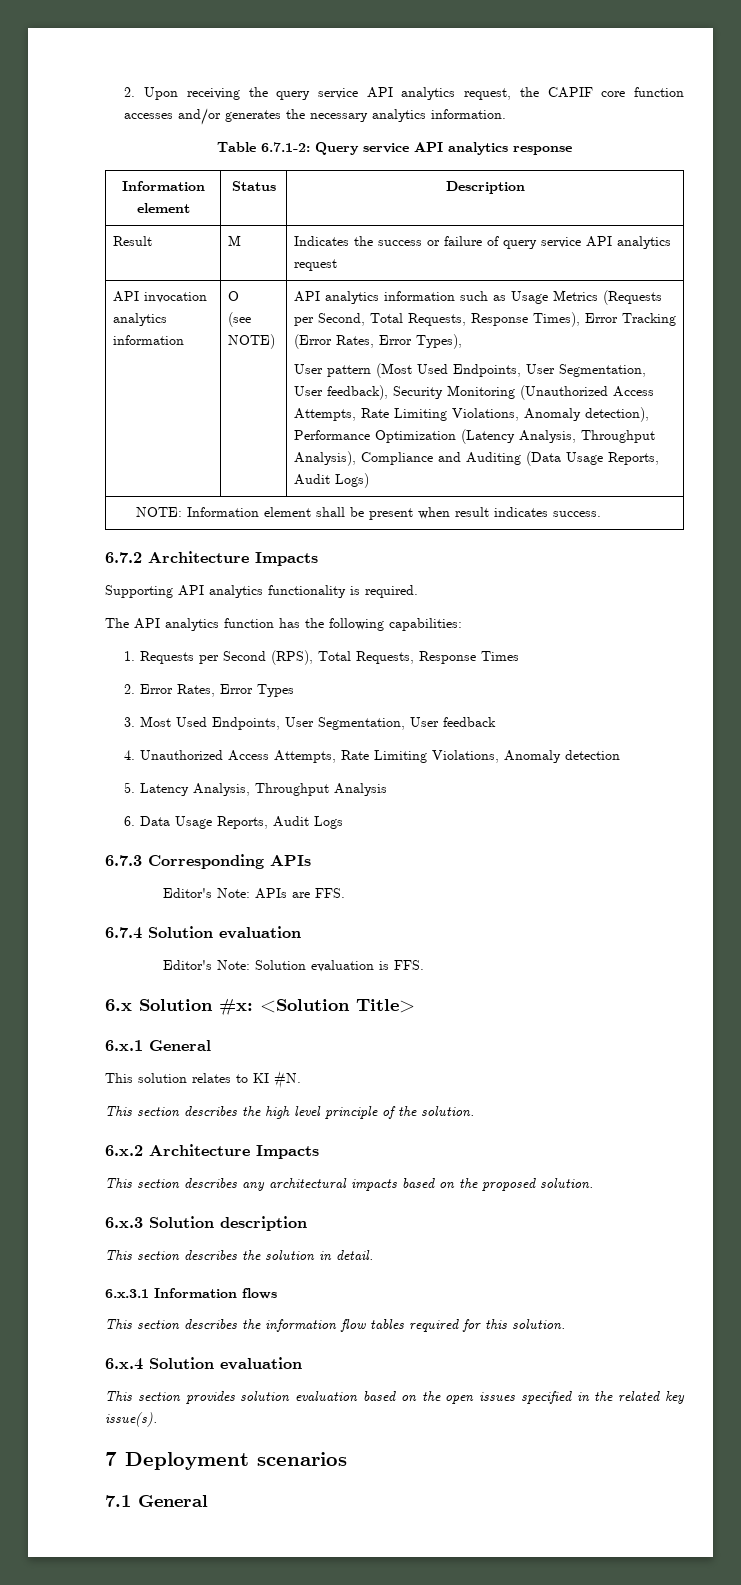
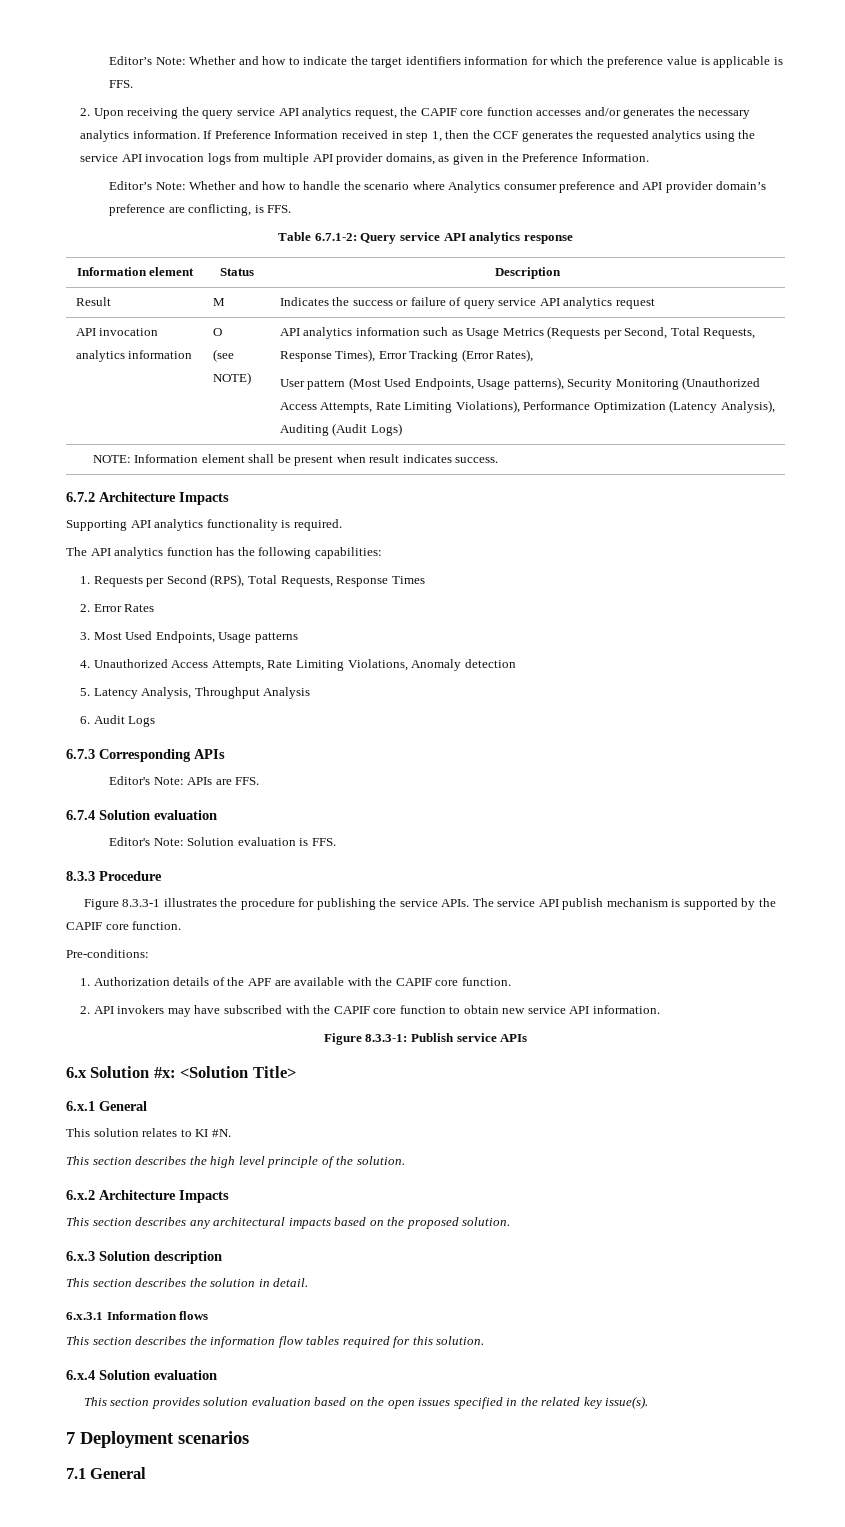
(124, 92) none -> [109,56,783,68] [109,80,134,88] Editor’s Note: Whether and how to indicate the target identifiers information for which the preference value is applicable is FFS. //
(507, 114) none -> [203,130,756,142] [80,153,649,165] [109,181,766,193] [109,204,292,216] If Preference Information received in step 1, then the CCF generates the requested analytics using the service API invocation logs from multiple API provider domains, as given in the Preference Information. // Editor’s Note: Whether and how to handle the scenario where Analytics consumer preference and API provider domain’s preference are conflicting, is FFS.
[335,334,462,349] Rates, Error Types), -> [496,349,534,362] Rates),
[525,364,646,377] [293,385,388,400] User Segmentation, User feedback), -> [477,377,564,390] Usage patterns),
[451,407,649,422] [293,429,655,444] [293,451,659,466] [293,474,330,485] Violations, Anomaly detection), Performance Optimization (Latency Analysis, Throughput Analysis), Compliance and Auditing (Data Usage Reports, Audit -> [455,400,775,413] [279,423,368,436] Violations), Performance Optimization (Latency Analysis), Auditing (Audit
[177,684,295,697] Rates, Error Types -> [124,604,155,612] Rates
[285,717,497,730] User Segmentation, User feedback -> [218,632,298,643] Usage patterns
[140,816,269,829] Data Usage Reports, -> (91, 720) none
(425, 965) none -> [66,871,162,881] [83,898,776,910] [66,921,182,930] [66,949,149,958] [80,977,511,986] [80,1005,660,1017] [323,1033,528,1045] // 8.3.3 Procedure // Figure 8.3.3-1 illustrates the procedure for publishing the service APIs. The service API publish mechanism is supported by the CAPIF core function. // Pre-conditions: // 1. Authorization details of the APF are available with the CAPIF core function. // 2. API invokers may have subscribed with the CAPIF core function to obtain new service API information. // Figure 8.3.3-1: Publish service APIs

